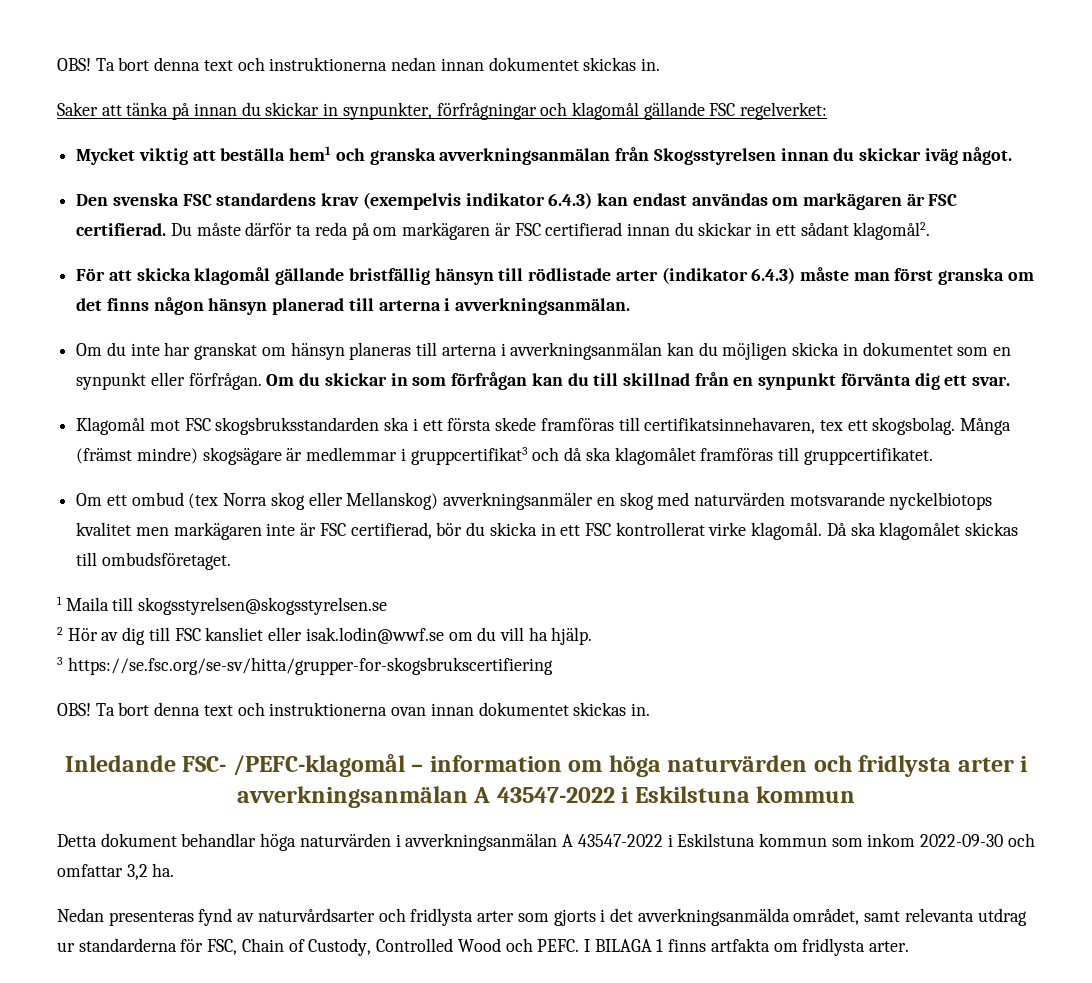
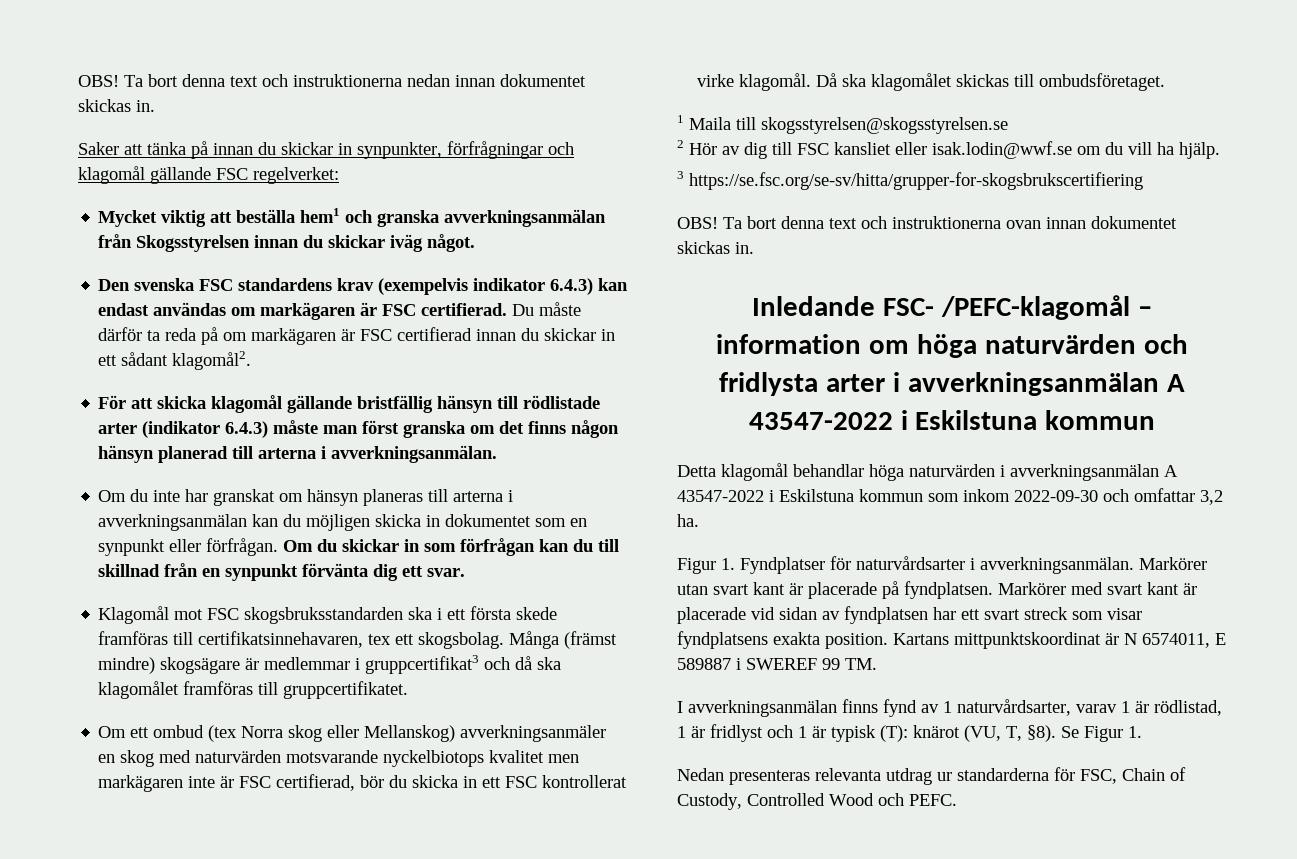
[100,833,177,847] dokument -> [721,463,788,481] klagomål
[57,908,901,926] Nedan presenteras fynd av naturvårdsarter och fridlysta arter som gjorts i det avverkningsanmälda området, samt -> [677,556,1207,574] [677,581,1197,599] [677,606,1142,624] [677,631,1226,649] [677,658,877,670] [677,699,1222,717] [677,724,1142,742] [677,768,810,785] Figur 1. Fyndplatser för naturvårdsarter i avverkningsanmälan. Markörer utan svart kant är placerade på fyndplatsen. Markörer med svart kant är placerade vid sidan av fyndplatsen har ett svart streck som visar fyndplatsens exakta position. Kartans mittpunktskoordinat är N 6574011, E 589887 i SWEREF 99 TM. // I avverkningsanmälan finns fynd av 1 naturvårdsarter, varav 1 är rödlistad, 1 är fridlyst och 1 är typisk (T): knärot (VU, T, §8). Se Figur 1. // Nedan presenteras
[583,938,910,956] I BILAGA 1 finns artfakta om fridlysta arter. -> (957, 800) none

